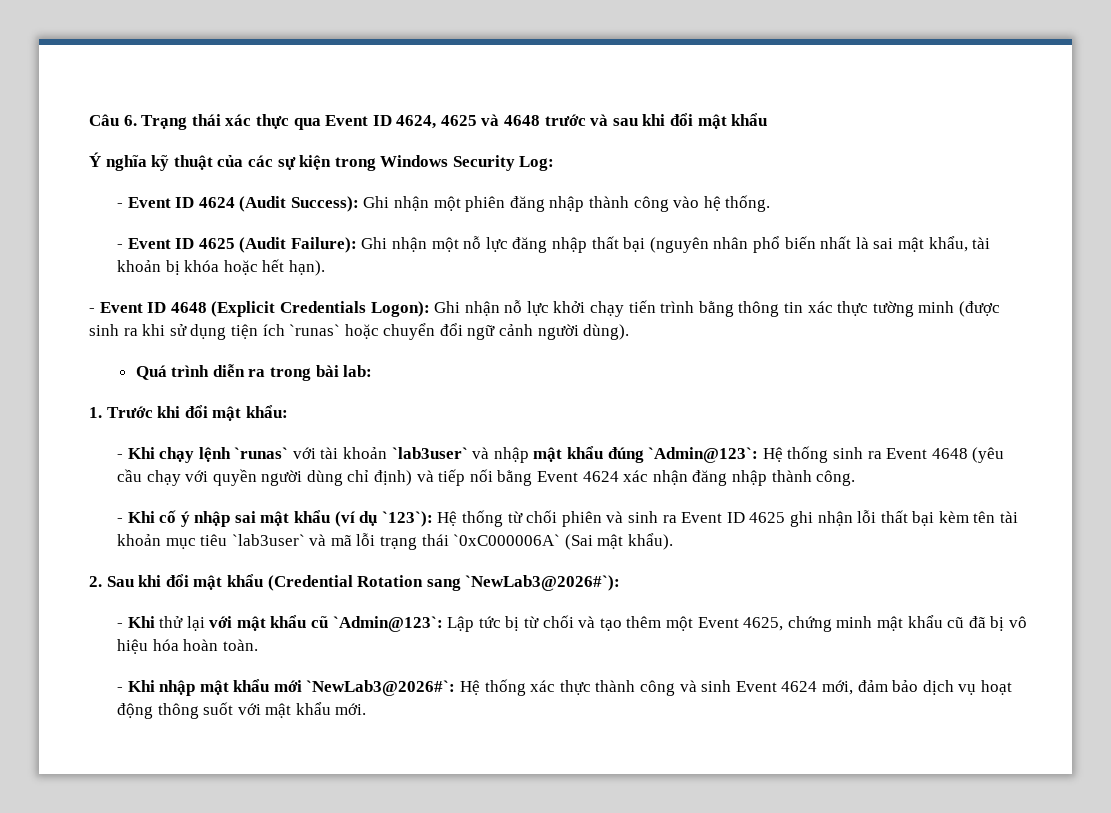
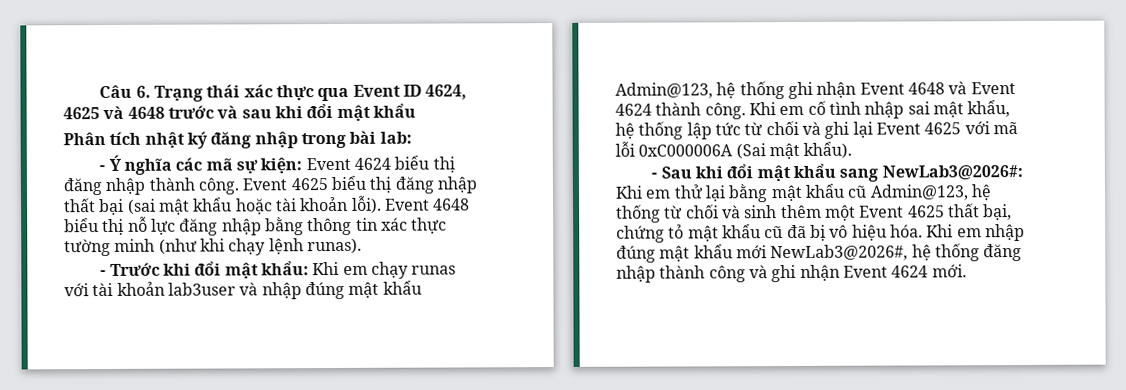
[89,152,555,171] [116,195,771,212] [116,236,991,253] [116,259,325,276] [89,300,695,317] Ý nghĩa kỹ thuật của các sự kiện trong Windows Security Log: // - Event ID 4624 (Audit Success): Ghi nhận một phiên đăng nhập thành công vào hệ thống. // - Event ID 4625 (Audit Failure): Ghi nhận một nỗ lực đăng nhập thất bại (nguyên nhân phổ biến nhất là sai mật khẩu, tài khoản bị khóa hoặc hết hạn). // - Event ID 4648 (Explicit Credentials Logon): Ghi nhận nỗ lực khởi chạy tiến trình -> [63,130,412,149] [99,154,455,175] [63,175,477,196] [64,195,471,216] [64,216,262,236] Phân tích nhật ký đăng nhập trong bài lab: // - Ý nghĩa các mã sự kiện: Event 4624 biểu thị đăng nhập thành công. Event 4625 biểu thị đăng nhập thất bại (sai mật khẩu hoặc tài khoản lỗi). Event 4648 biểu thị nỗ lực đăng nhập
[958,301,1000,317] [89,323,630,340] [135,364,373,381] [89,407,102,418] (được sinh ra khi sử dụng tiện ích `runas` hoặc chuyển đổi ngữ cảnh người dùng). // Quá trình diễn ra trong bài lab: // 1. -> [158,237,362,256] [100,269,107,277] (như khi chạy lệnh runas). // -
[116,447,289,463] // - Khi chạy lệnh `runas` -> [312,261,457,279] Khi em chạy runas
[391,447,468,459] `lab3user` -> [167,282,236,296] lab3user
[533,446,1005,463] [116,469,856,486] [116,510,1019,527] [116,533,561,550] mật khẩu đúng `Admin@123`: Hệ thống sinh ra Event 4648 (yêu cầu chạy với quyền người dùng chỉ định) và tiếp nối bằng Event 4624 xác nhận đăng nhập thành công. // - Khi cố ý nhập sai mật khẩu (ví dụ `123`): Hệ thống từ chối phiên và sinh ra Event ID 4625 ghi nhận lỗi thất bại kèm tên tài khoản mục tiêu `lab3user` và mã lỗi trạng thái `0xC000006A` -> [304,280,422,300] [615,81,1016,100] [615,100,1011,120] [615,120,1018,140] [615,141,734,157] đúng mật khẩu Admin@123, hệ thống ghi nhận Event 4648 và Event 4624 thành công. Khi em cố tình nhập sai mật khẩu, hệ thống lập tức từ chối và ghi lại Event 4625 với mã lỗi 0xC000006A
[89,576,102,587] 2. -> [651,172,658,179] -
[267,575,621,591] [116,616,155,628] (Credential Rotation sang `NewLab3@2026#`): // - Khi -> [839,164,1023,182] [615,185,672,199] sang NewLab3@2026#: Khi em
[209,615,622,632] với mật khẩu cũ `Admin@123`: Lập tức bị từ chối và tạo -> [728,183,992,203] [616,204,778,223] bằng mật khẩu cũ Admin@123, hệ thống từ chối và sinh
[743,616,873,632] 4625, chứng minh -> [907,203,1013,221] [616,224,685,243] 4625 thất bại, chứng tỏ
[152,639,258,651] [116,679,1012,696] [116,702,331,719] hóa hoàn toàn. // - Khi nhập mật khẩu mới `NewLab3@2026#`: Hệ thống xác thực thành công và sinh Event 4624 mới, đảm bảo dịch vụ hoạt động thông suốt với mật khẩu -> [889,223,1025,242] [616,243,1023,263] [616,264,929,283] hóa. Khi em nhập đúng mật khẩu mới NewLab3@2026#, hệ thống đăng nhập thành công và ghi nhận Event 4624

